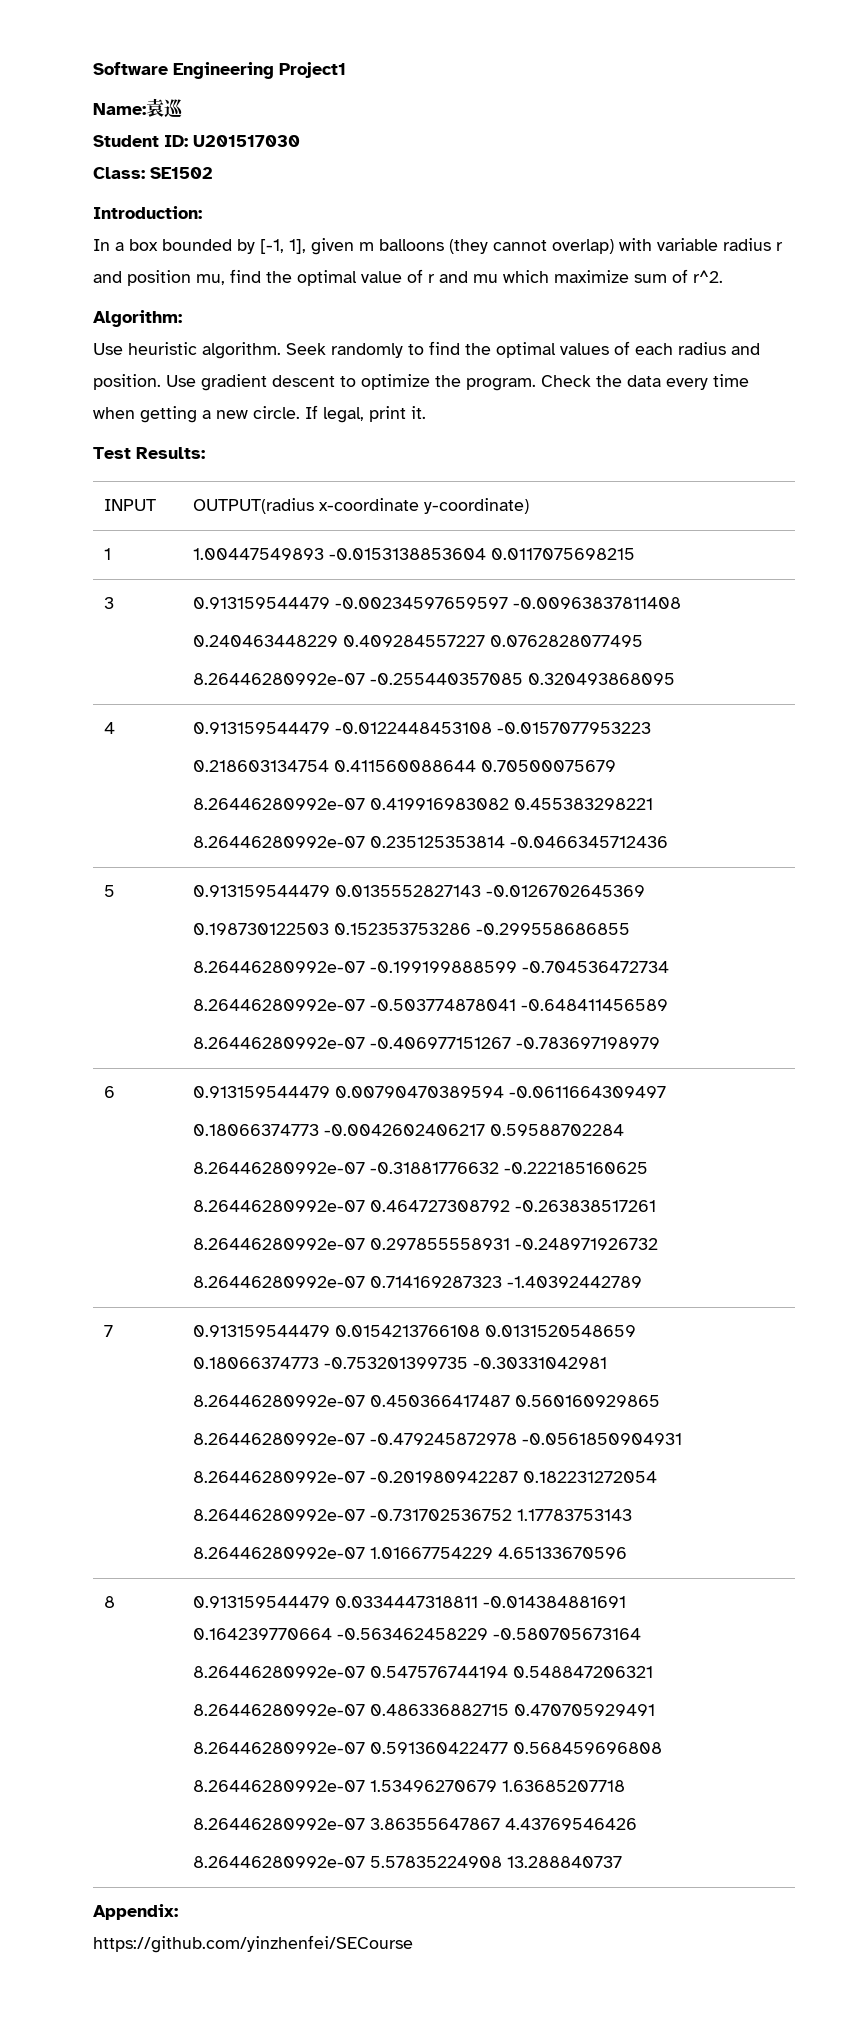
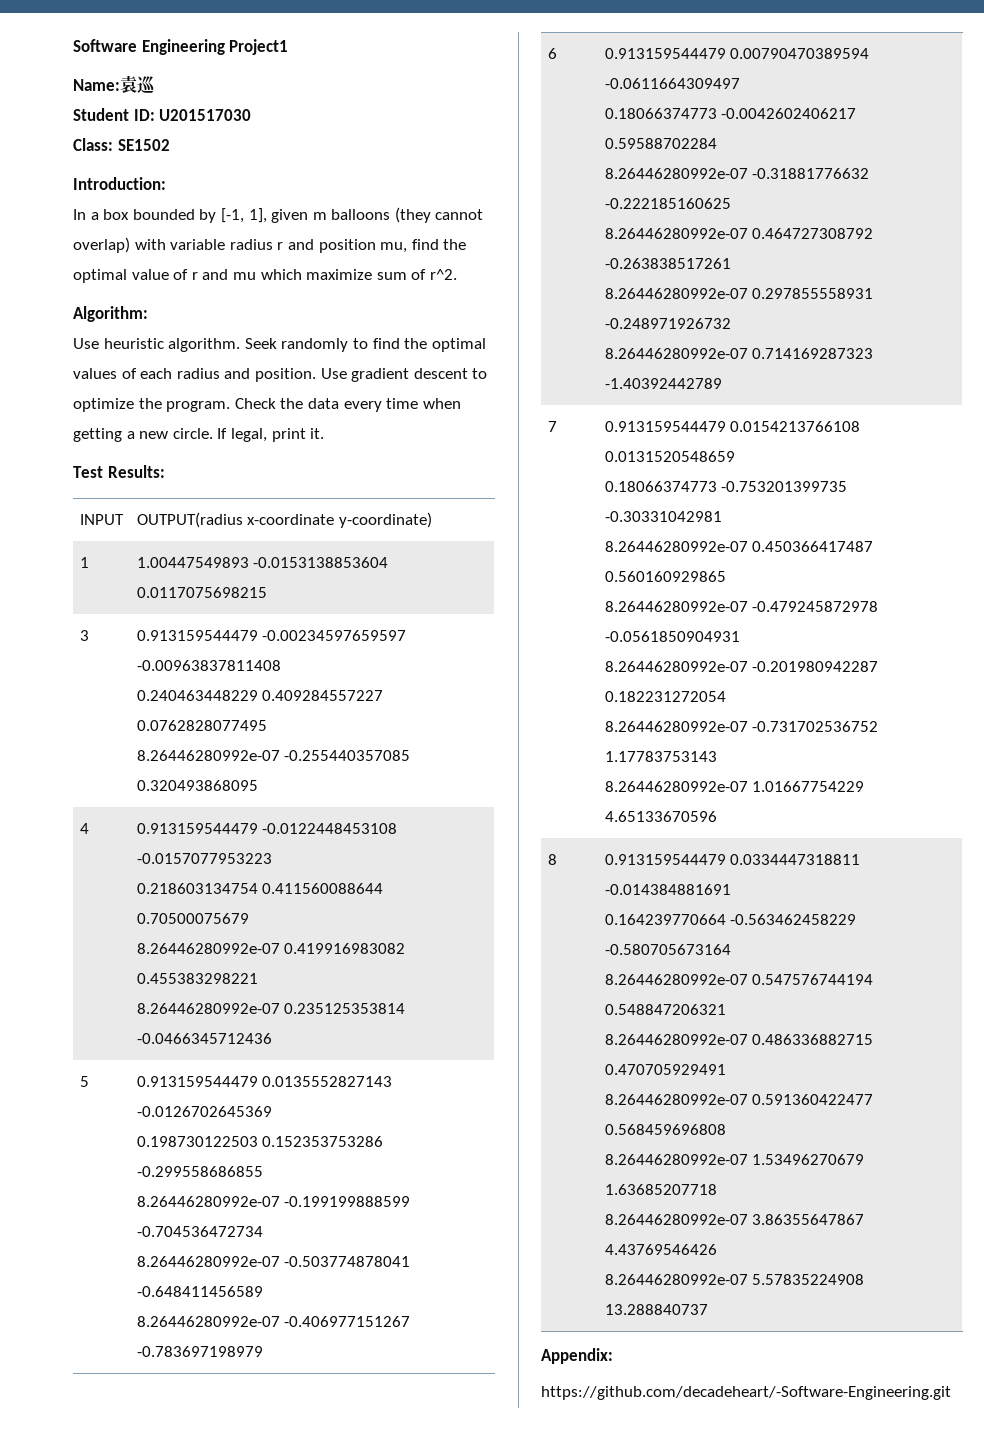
[93,1935,413,1953] https://github.com/yinzhenfei/SECourse -> [541,1386,951,1400] https://github.com/decadeheart/-Software-Engineering.git

